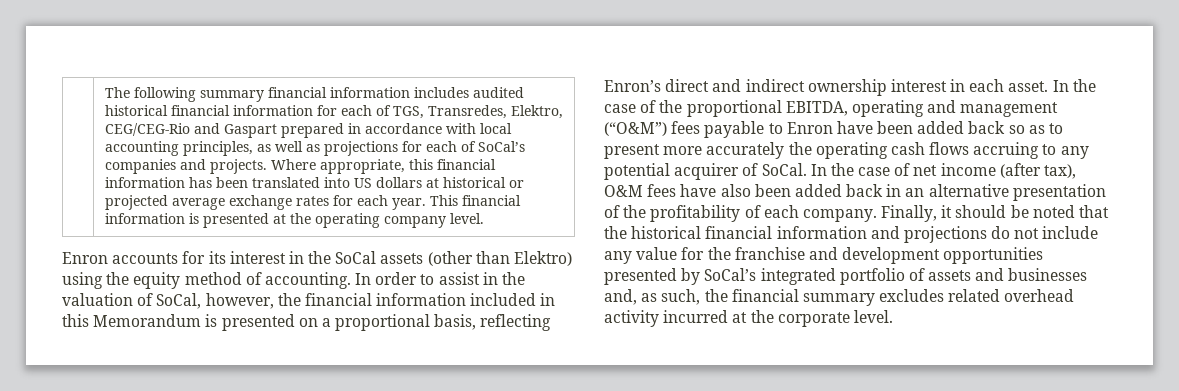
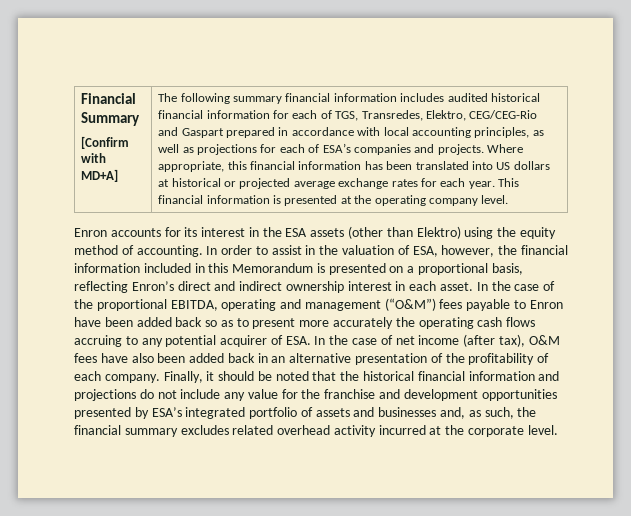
(104, 92) none -> [81,93,137,104] [81,112,141,126] [81,136,130,149] [81,153,107,163] [81,169,119,182] Financial Summary // [Confirm with MD+A]
[477,141,525,152] SoCal’s -> [322,143,351,153] ESA’s
[335,251,377,264] SoCal -> [285,228,308,237] ESA
[156,293,202,309] SoCal, -> [412,246,438,257] ESA,
[761,163,807,176] SoCal. -> [285,336,311,345] ESA.
[704,268,757,281] SoCal’s -> [151,407,182,417] ESA’s

